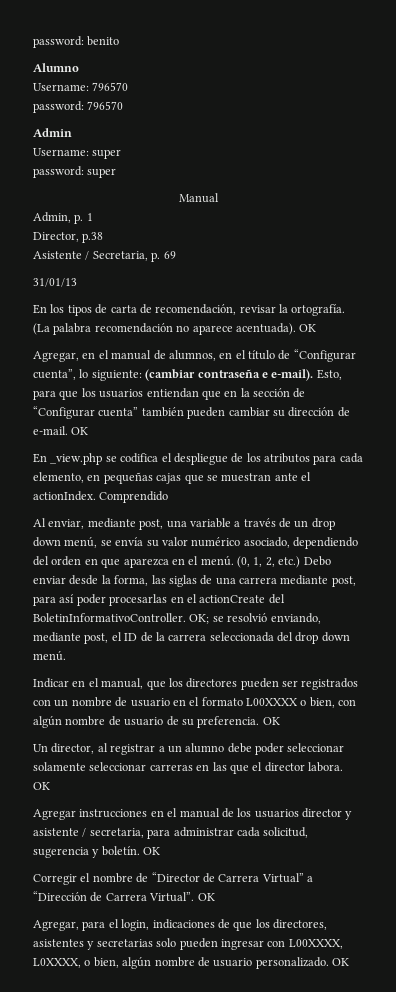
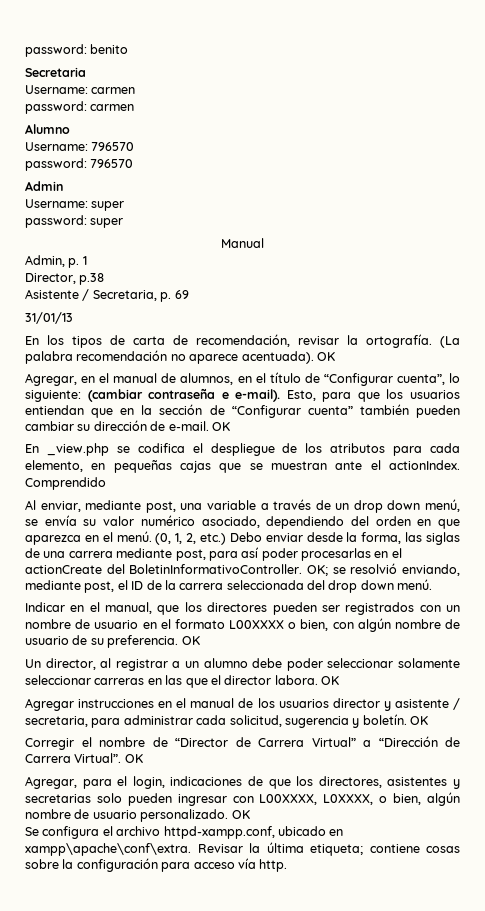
(120, 41) none -> [25,67,86,77] [25,85,136,94] [25,101,135,114] // Secretaria // Username: carmen // password: carmen
(349, 962) none -> [25,826,344,839] [25,842,460,856] [25,858,288,872] // Se configura el archivo httpd-xampp.conf, ubicado en xampp\apache\conf\extra. Revisar la última etiqueta; contiene cosas sobre la configuración para acceso vía http.

